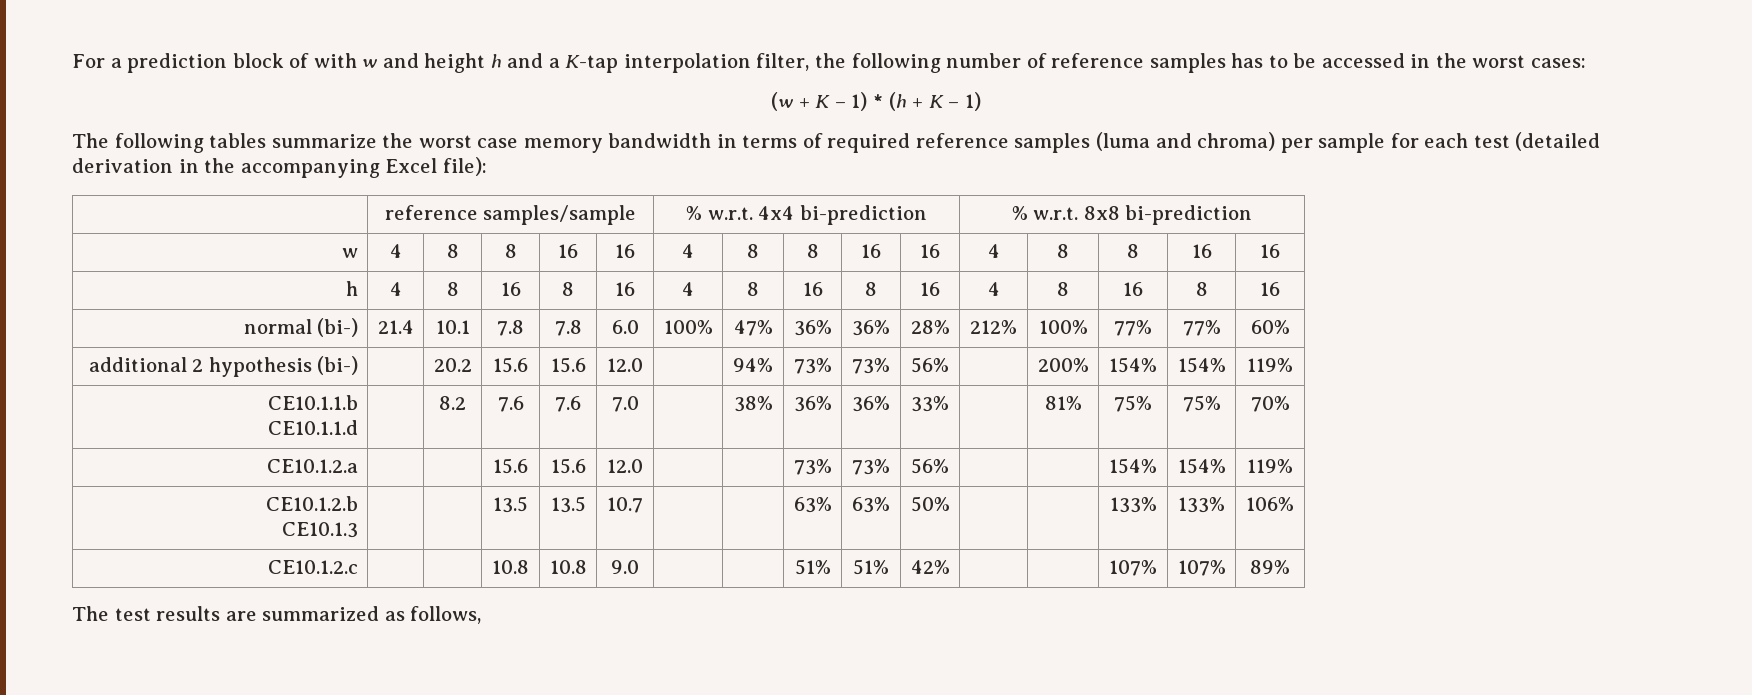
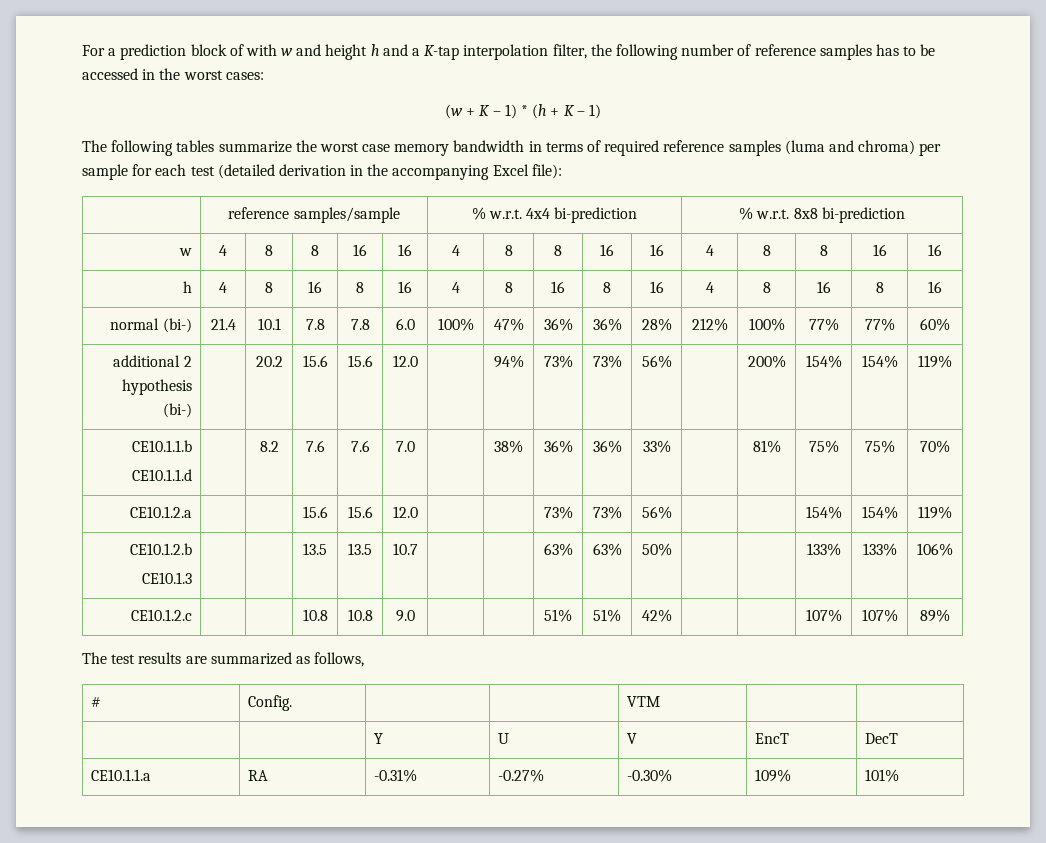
(482, 615) none -> [91,697,102,707] [248,695,293,711] [627,696,661,707] [374,733,384,744] [498,733,510,744] [627,733,638,744] [755,733,790,744] [865,733,899,744] [91,769,152,781] [248,770,269,781] [374,769,418,782] [498,769,545,782] [627,769,673,782] [755,769,792,782] [865,769,900,782] // # | Config. | | | VTM | | // | | Y | U | V | EncT | DecT // CE10.1.1.a | RA | -0.31% | -0.27% | -0.30% | 109% | 101%

